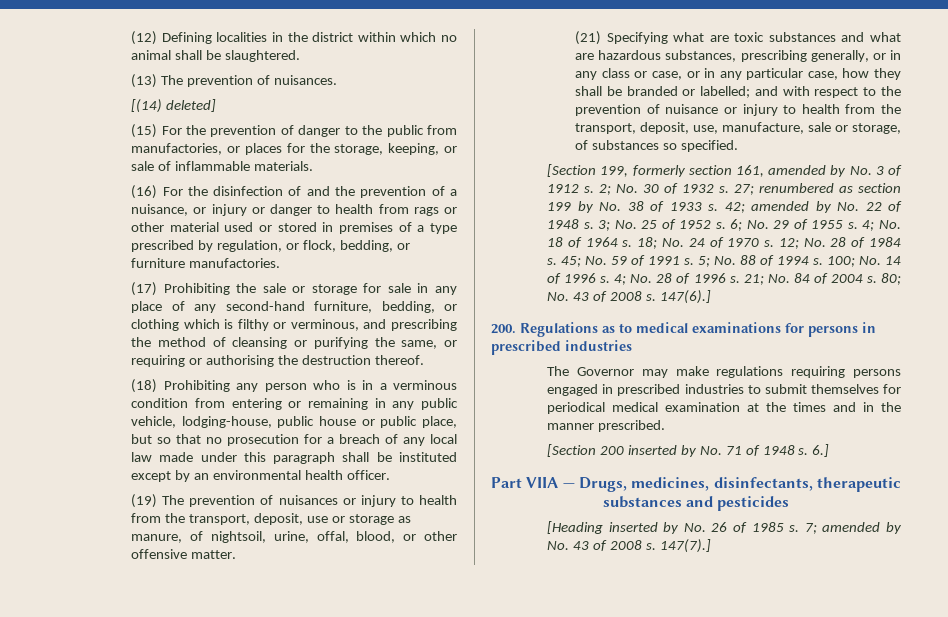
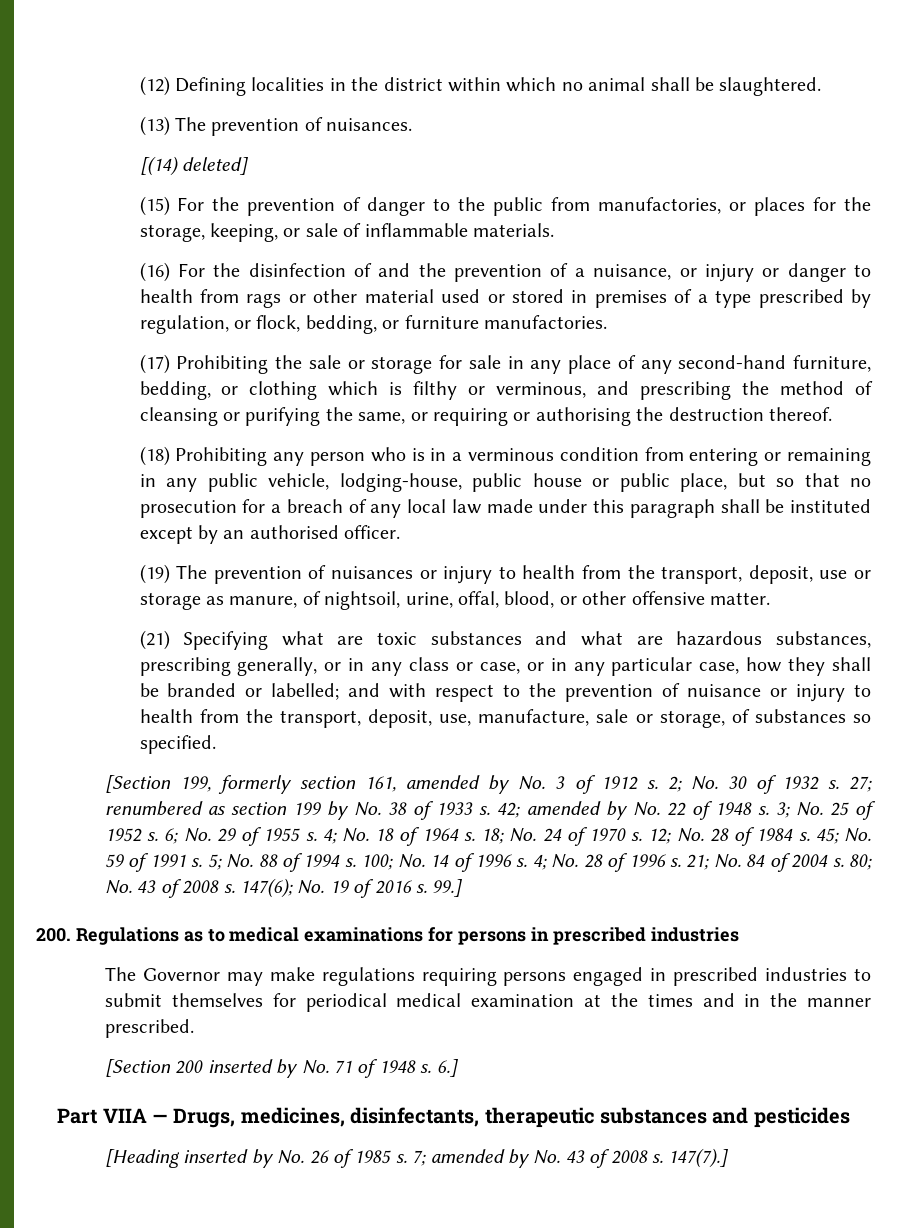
[212,470,343,480] environmental health -> [249,525,339,539] authorised
[659,290,711,304] 147(6).] -> [240,878,463,898] 147(6); No. 19 of 2016 s. 99.]

